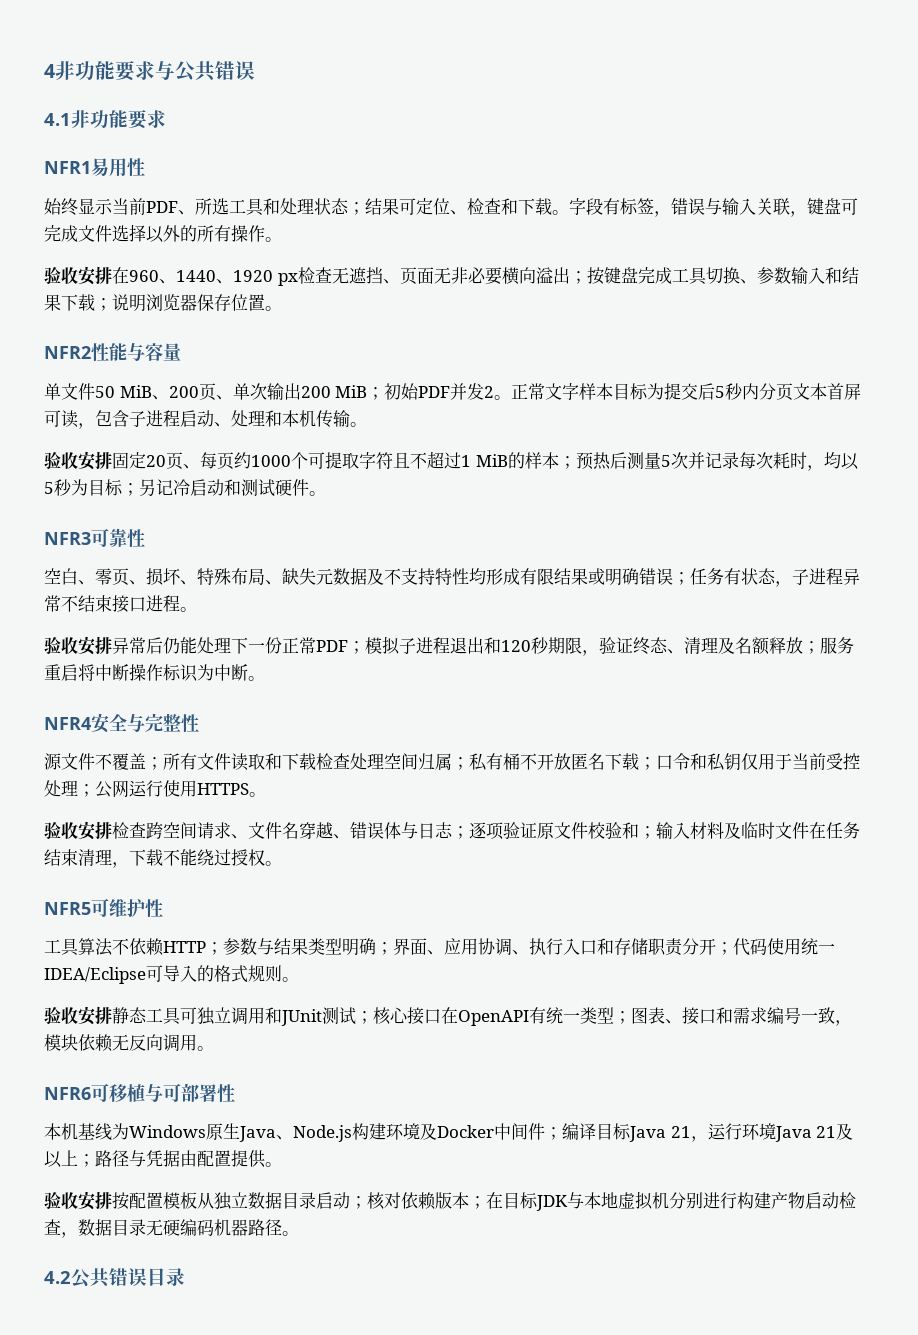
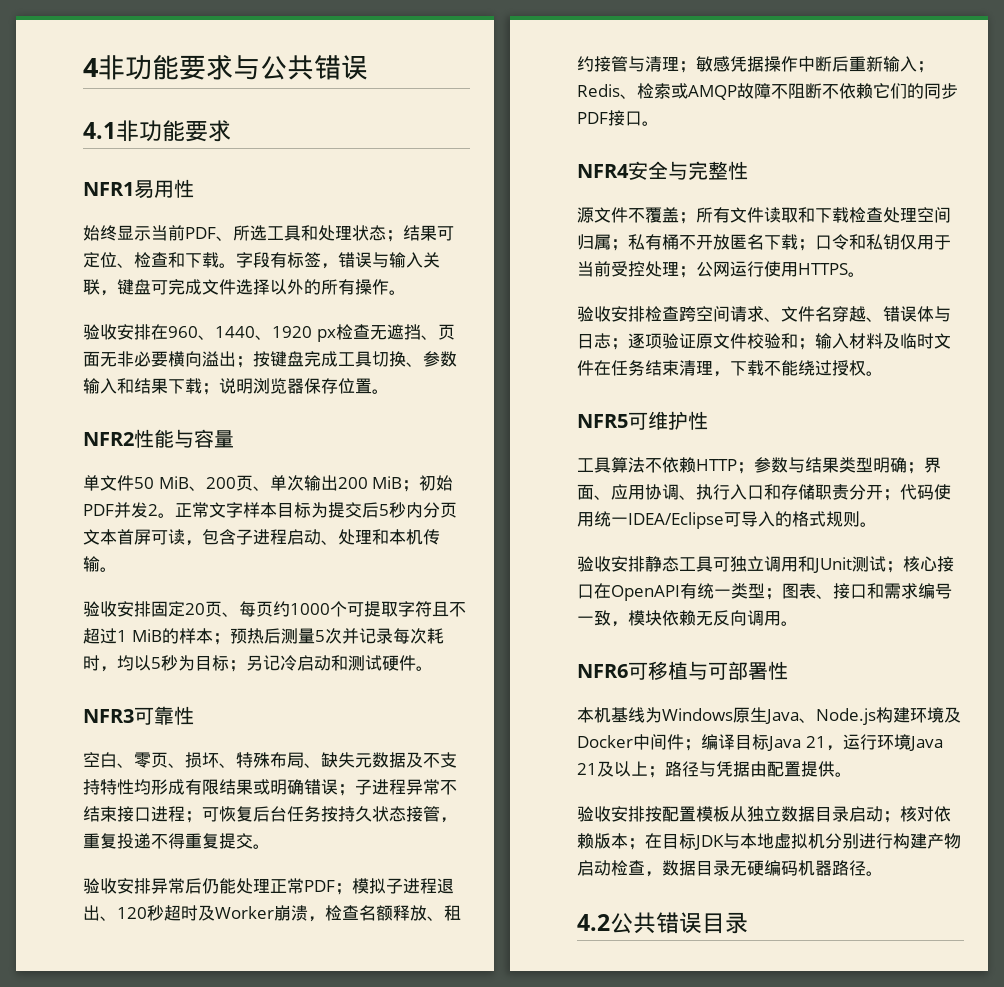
[690,568,792,587] 任务有状态， -> (355, 790) none
(180, 603) none -> [185,806,457,823] [83,833,253,849] ；可恢复后台任务按持久状态接管，重复投递不得重复提交
[231,637,282,654] 下一份 -> (270, 885) none
[484,637,854,656] [44,664,248,682] 和120秒期限，验证终态、清理及名额释放；服务重启将中断操作标识为中断 -> [100,905,461,922] [577,56,934,73] [577,83,958,100] [577,110,642,126] 、120秒超时及Worker崩溃，检查名额释放、租约接管与清理；敏感凭据操作中断后重新输入；Redis、检索或AMQP故障不阻断不依赖它们的同步PDF接口

